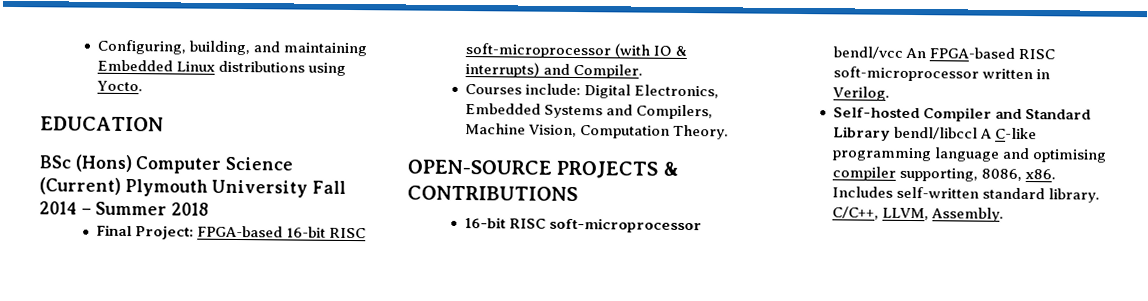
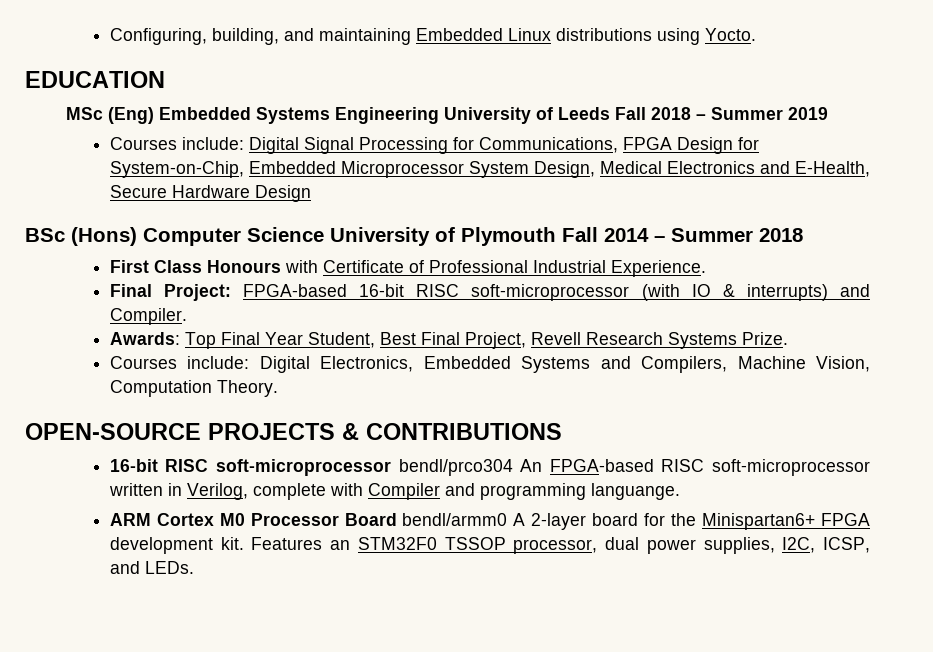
(164, 124) none -> [66,107,829,124] [109,137,759,154] [109,161,870,178] [109,185,311,202] // MSc (Eng) Embedded Systems Engineering University of Leeds Fall 2018 – Summer 2019 // Courses include: Digital Signal Processing for Communications, FPGA Design for System-on-Chip, Embedded Microprocessor System Design, Medical Electronics and E-Health, Secure Hardware Design
[39,177,309,198] (Current) Plymouth University -> [330,227,556,246] University of Plymouth
(210, 209) none -> [109,260,706,277] // First Class Honours with Certificate of Professional Industrial Experience.
(644, 71) none -> [109,332,788,349] // Awards: Top Final Year Student, Best Final Project, Revell Research Systems Prize.
[833,46,904,59] bendl/vcc -> [398,459,513,476] bendl/prco304
[832,86,891,101] [833,107,1092,122] [833,126,1038,141] [832,147,1108,163] [832,166,1057,182] [832,186,1101,203] [832,206,1005,222] Verilog. // Self-hosted Compiler and Standard Library bendl/libccl A C-like programming language and optimising compiler supporting, 8086, x86. Includes self-written standard library. C/C++, LLVM, Assembly. -> [186,483,680,500] [109,513,871,530] [109,537,871,554] [109,561,194,574] Verilog, complete with Compiler and programming languange. // ARM Cortex M0 Processor Board bendl/armm0 A 2-layer board for the Minispartan6+ FPGA development kit. Features an STM32F0 TSSOP processor, dual power supplies, I2C, ICSP, and LEDs.

